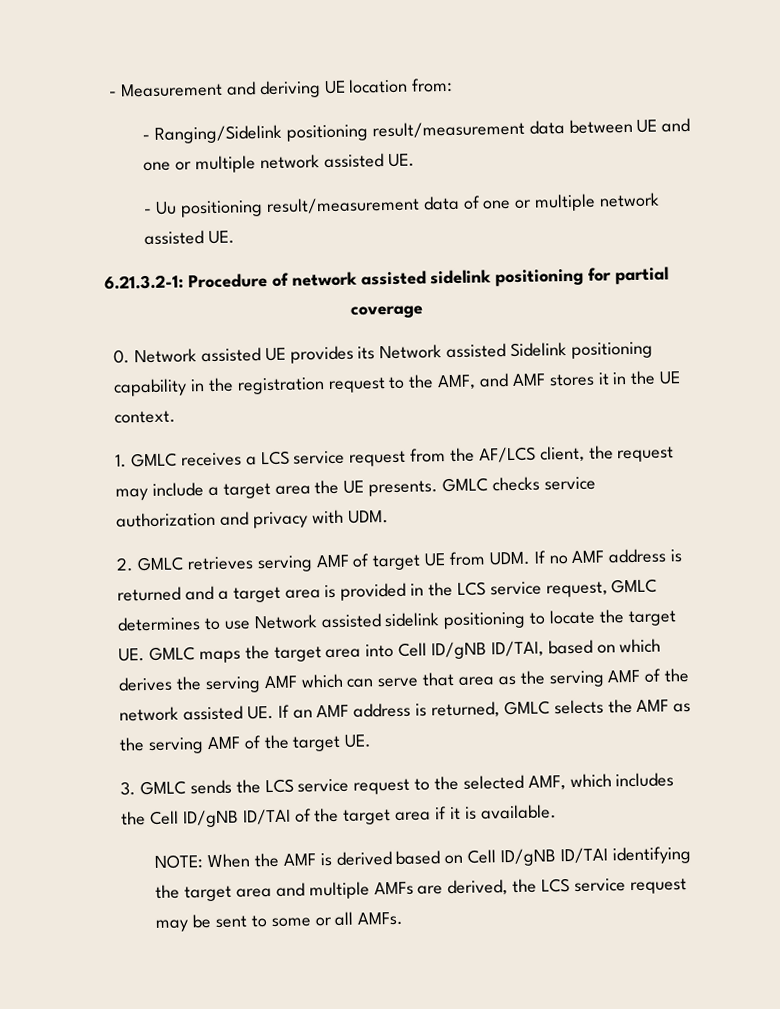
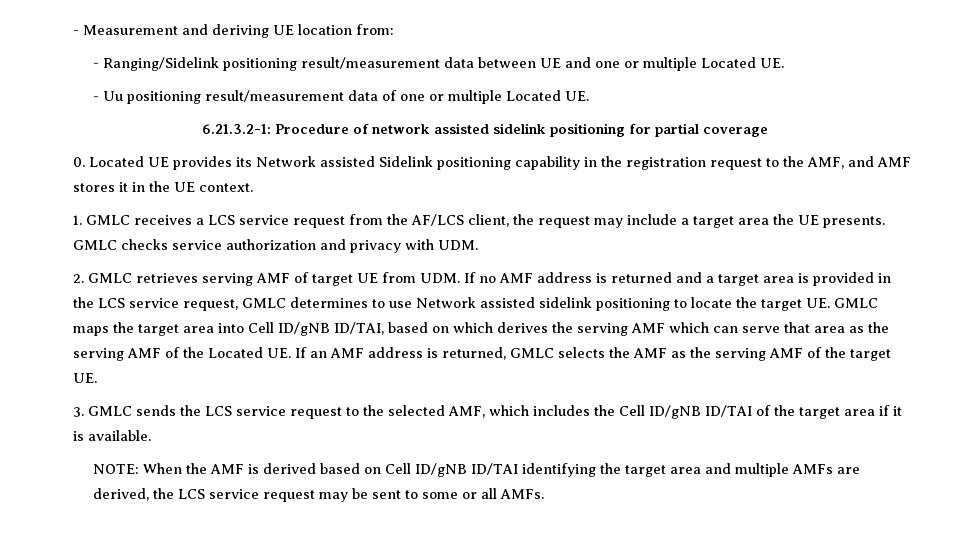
[259,153,384,170] network assisted -> [700,57,756,68] Located
[598,192,660,208] [144,230,205,246] network assisted -> [505,90,561,101] Located
[133,347,261,364] Network assisted -> [89,156,145,167] Located
[119,705,243,722] network assisted -> [208,347,264,358] Located

